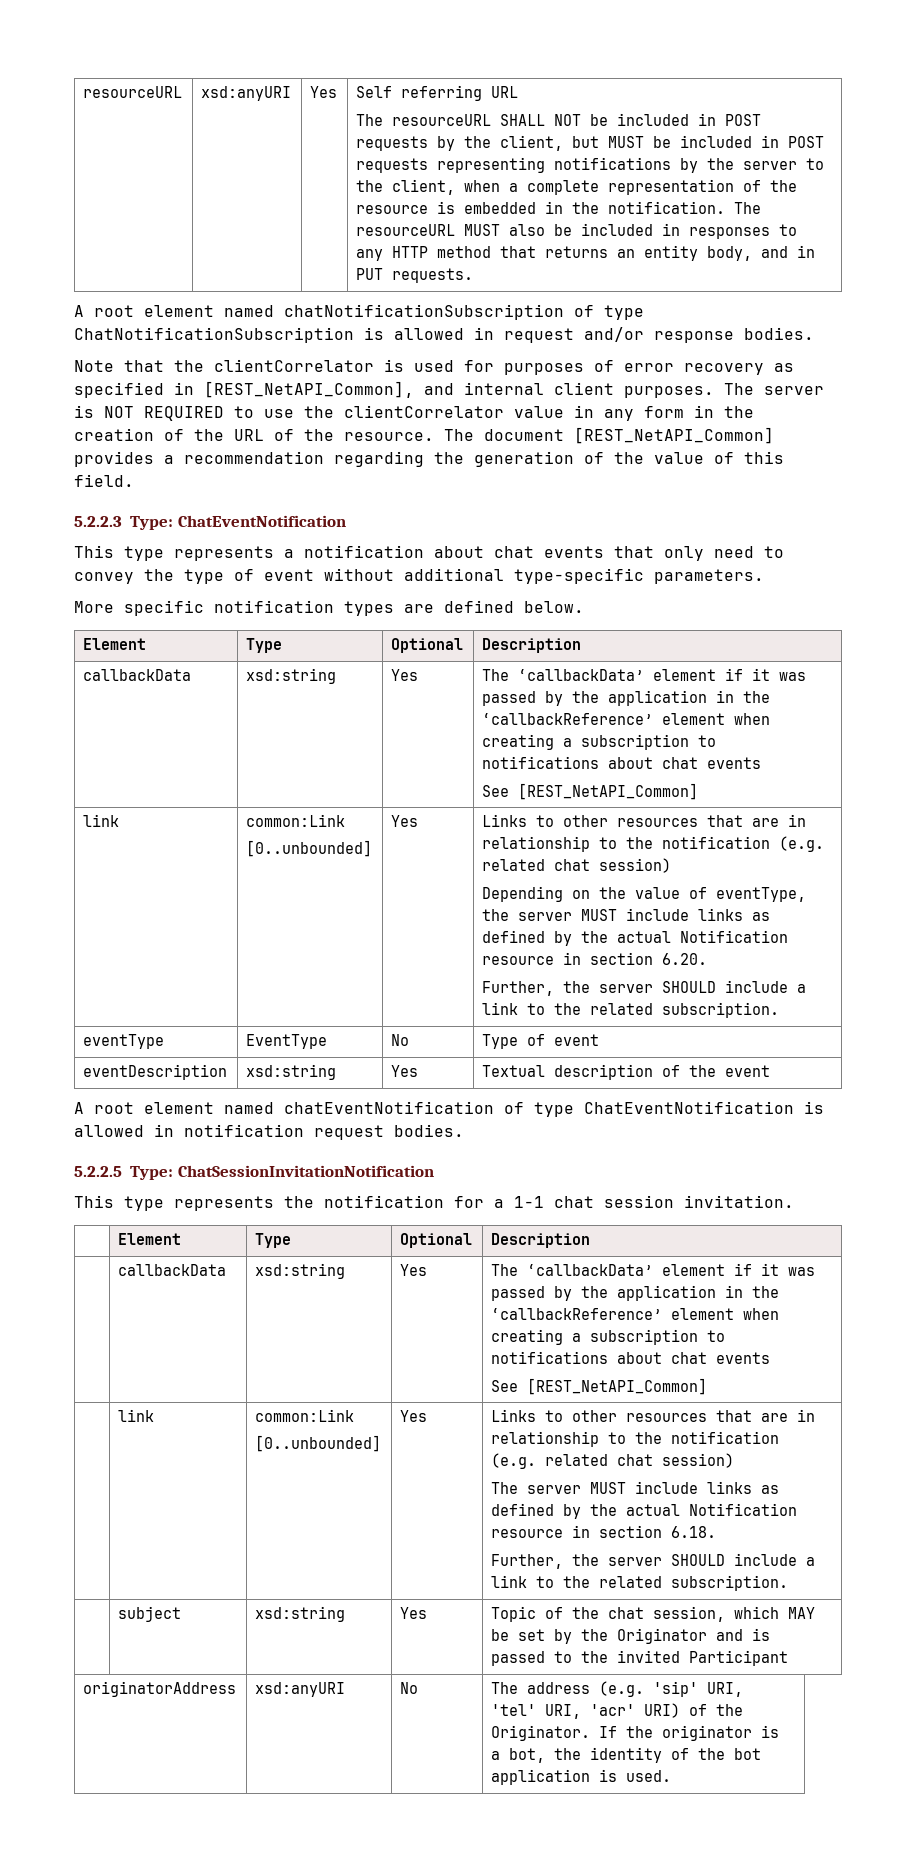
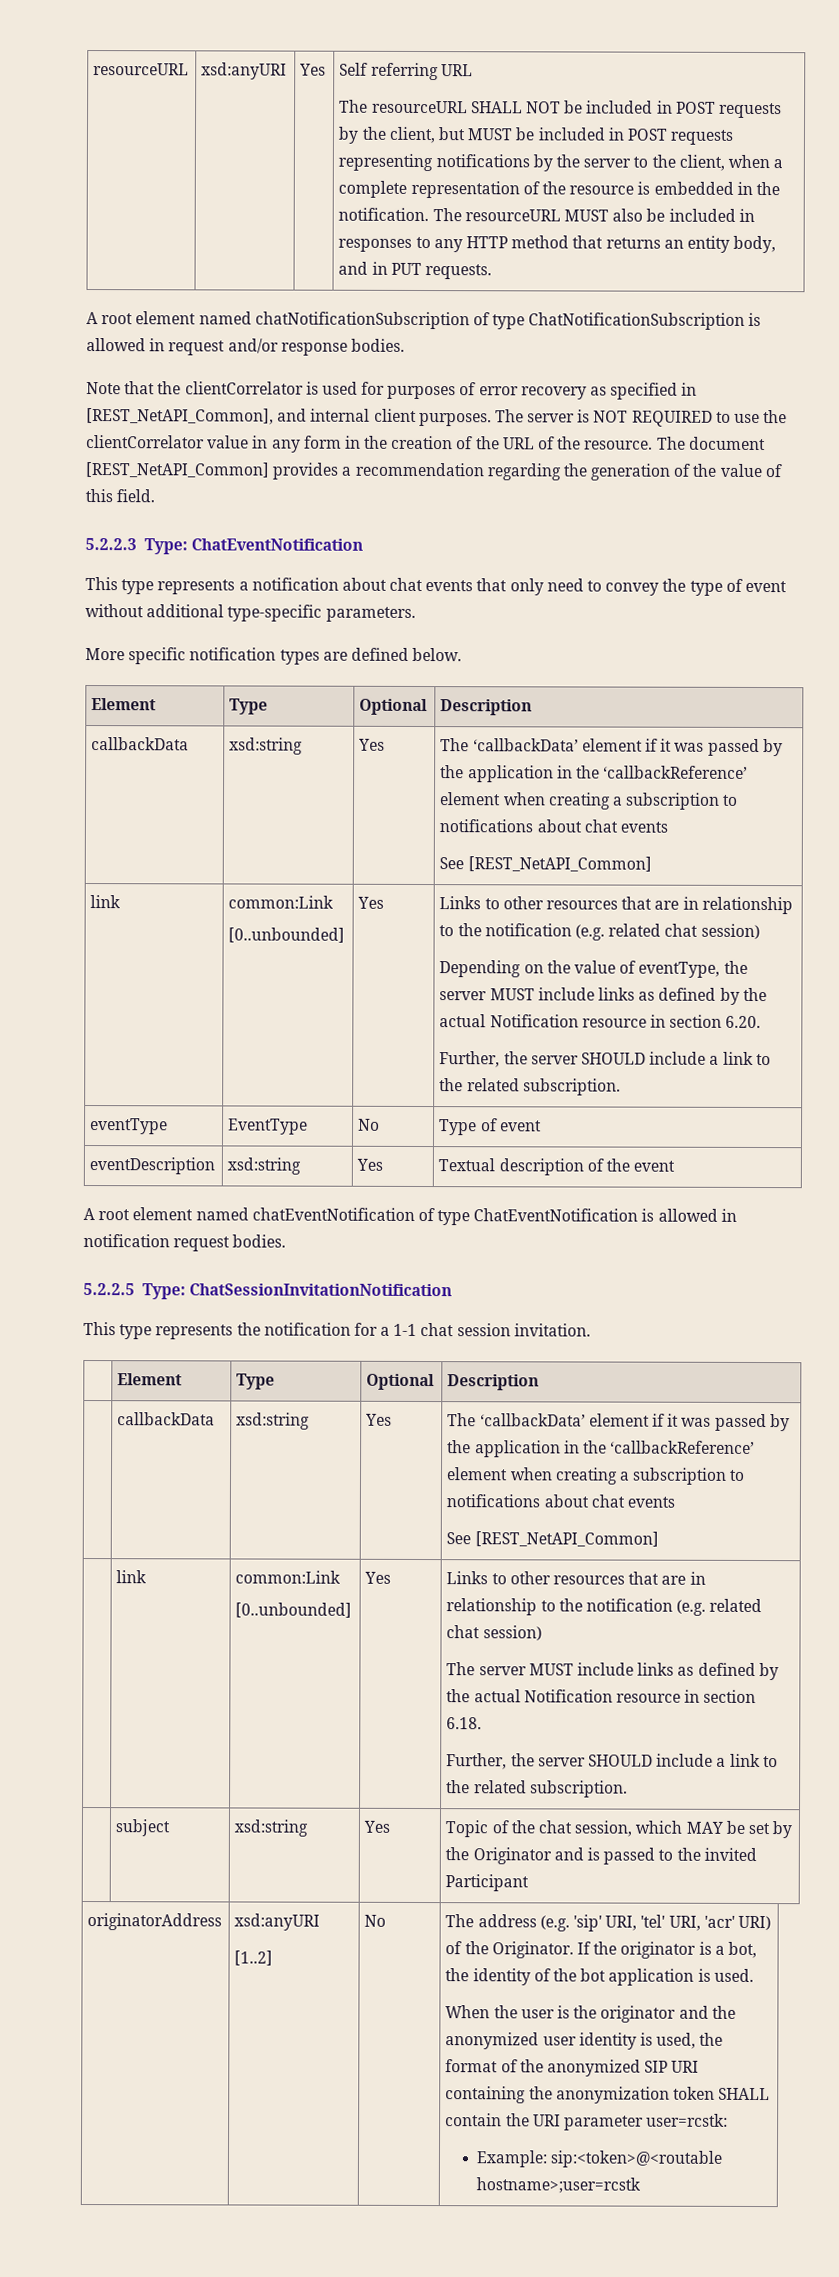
(346, 1689) none -> [234,1950,274,1966] // [1..2]
(672, 1776) none -> [445,2005,736,2023] [445,2032,724,2050] [445,2059,700,2077] [445,2086,771,2104] [445,2113,729,2131] [475,2150,722,2168] [475,2177,641,2194] // When the user is the originator and the anonymized user identity is used, the format of the anonymized SIP URI containing the anonymization token SHALL contain the URI parameter user=rcstk: // Example: sip:<token>@<routable hostname>;user=rcstk

